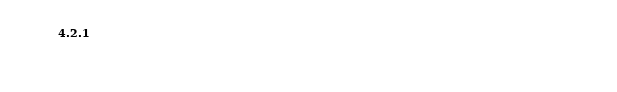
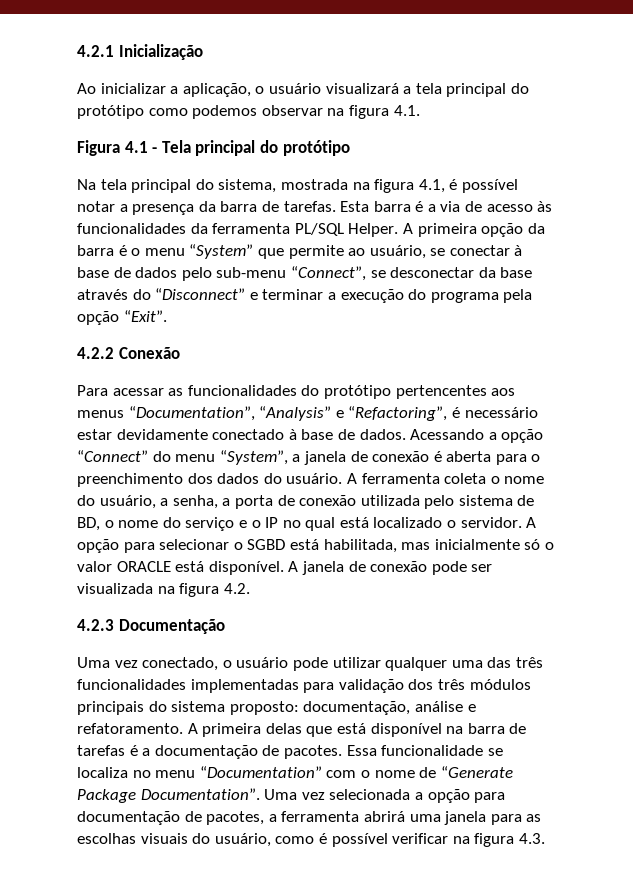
(90, 33) none -> [118,44,203,60] [77,83,529,97] [77,105,420,119] [77,140,350,156] [77,179,518,193] [77,201,553,215] [77,223,545,237] [77,244,523,259] [77,266,533,281] [77,288,533,303] [77,310,167,325] [77,347,180,359] [77,385,516,399] [77,406,538,421] [77,429,544,443] [77,450,541,465] [77,473,545,487] [77,495,535,509] [77,517,537,531] [77,539,554,553] [77,561,493,575] [77,583,250,597] [77,619,225,634] [77,657,543,671] [77,679,531,693] [77,701,476,715] [77,723,527,737] [77,745,503,759] [77,766,513,778] [77,788,506,803] [77,811,542,825] [77,833,545,847] Inicialização // Ao inicializar a aplicação, o usuário visualizará a tela principal do protótipo como podemos observar na figura 4.1. // Figura 4.1 - Tela principal do protótipo // Na tela principal do sistema, mostrada na figura 4.1, é possível notar a presença da barra de tarefas. Esta barra é a via de acesso às funcionalidades da ferramenta PL/SQL Helper. A primeira opção da barra é o menu “System” que permite ao usuário, se conectar à base de dados pelo sub-menu “Connect”, se desconectar da base através do “Disconnect” e terminar a execução do programa pela opção “Exit”. // 4.2.2 Conexão // Para acessar as funcionalidades do protótipo pertencentes aos menus “Documentation”, “Analysis” e “Refactoring”, é necessário estar devidamente conectado à base de dados. Acessando a opção “Connect” do menu “System”, a janela de conexão é aberta para o preenchimento dos dados do usuário. A ferramenta coleta o nome do usuário, a senha, a porta de conexão utilizada pelo sistema de BD, o nome do serviço e o IP no qual está localizado o servidor. A opção para selecionar o SGBD está habilitada, mas inicialmente só o valor ORACLE está disponível. A janela de conexão pode ser visualizada na figura 4.2. // 4.2.3 Documentação // Uma vez conectado, o usuário pode utilizar qualquer uma das três funcionalidades implementadas para validação dos três módulos principais do sistema proposto: documentação, análise e refatoramento. A primeira delas que está disponível na barra de tarefas é a documentação de pacotes. Essa funcionalidade se localiza no menu “Documentation” com o nome de “Generate Package Documentation”. Uma vez selecionada a opção para documentação de pacotes, a ferramenta abrirá uma janela para as escolhas visuais do usuário, como é possível verificar na figura 4.3.

